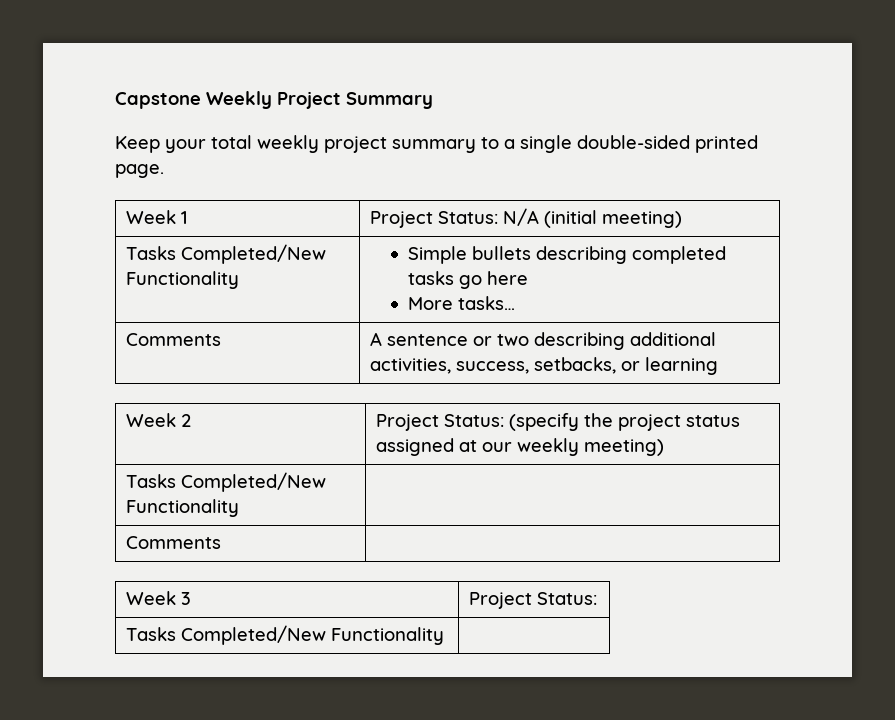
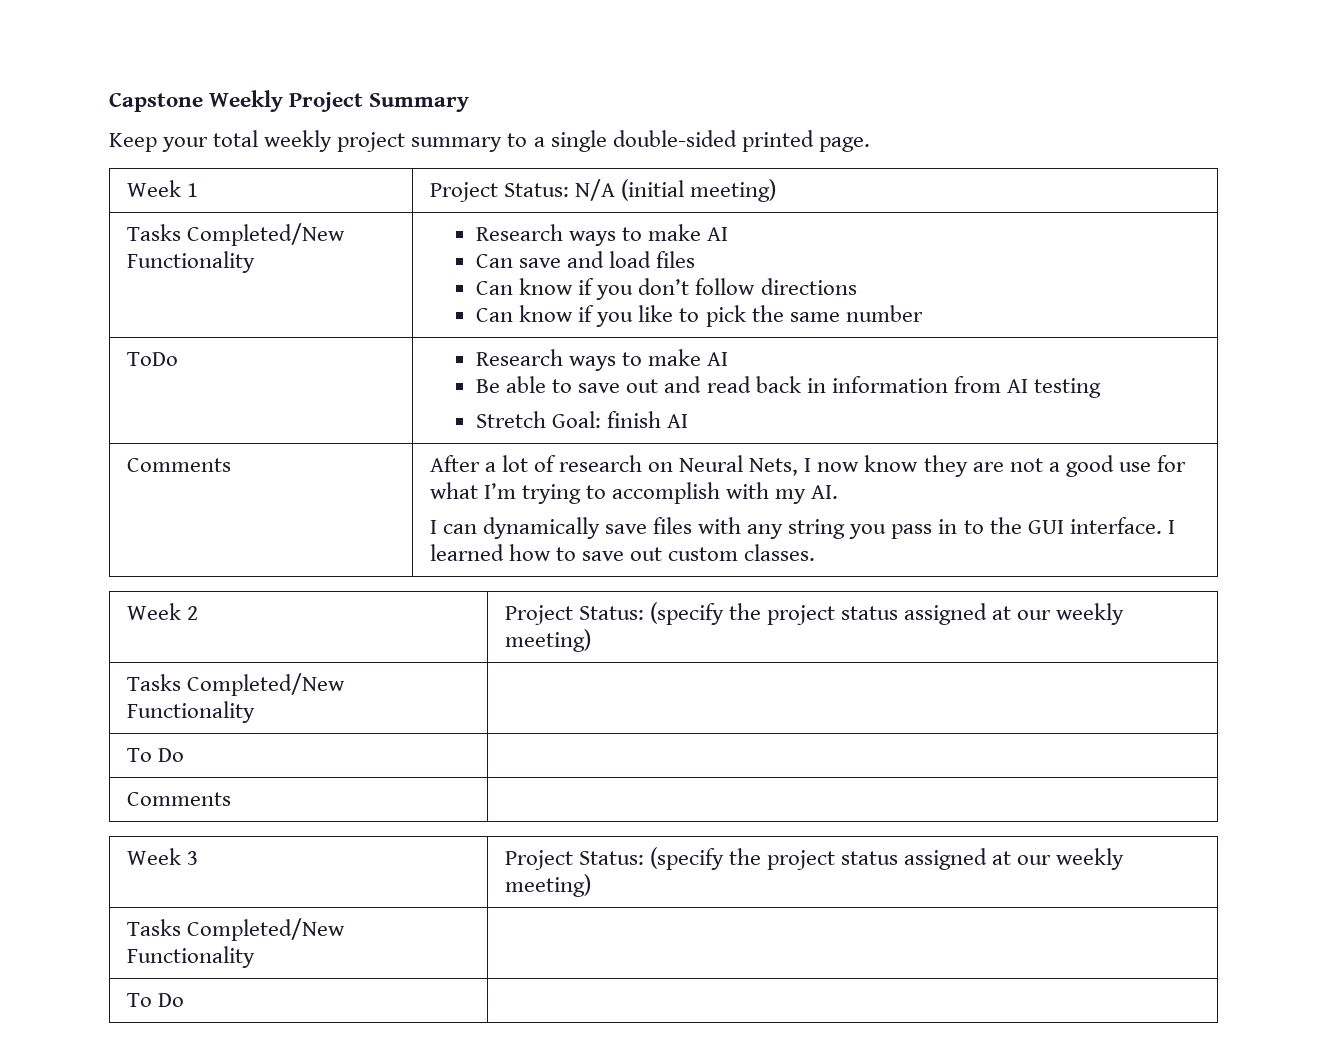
[408,246,727,264] [408,271,529,289] [408,296,516,310] [125,333,221,346] [369,332,716,350] [369,357,718,375] Simple bullets describing completed tasks go here // More tasks… // Comments | A sentence or two describing additional activities, success, setbacks, or learning -> [476,224,729,246] [476,251,696,268] [476,278,857,300] [476,305,923,327] [126,352,178,366] [476,349,729,371] [476,376,1101,398] [476,411,689,428] [126,458,231,472] [429,455,1186,477] [429,482,839,504] [429,517,1175,539] [429,544,816,561] Research ways to make AI // Can save and load files // Can know if you don’t follow directions // Can know if you like to pick the same number // ToDo | Research ways to make AI // Be able to save out and read back in information from AI testing // Stretch Goal: finish AI // Comments | After a lot of research on Neural Nets, I now know they are not a good use for what I’m trying to accomplish with my AI. // I can dynamically save files with any string you pass in to the GUI interface. I learned how to save out custom classes.
(239, 508) none -> [126,748,184,762] // To Do |
[125,625,444,645] // Tasks Completed/New Functionality | -> [649,847,1125,870] [504,874,591,897] [126,918,345,941] [126,946,255,968] [126,993,184,1007] (specify the project status assigned at our weekly meeting) // Tasks Completed/New Functionality | // To Do |

